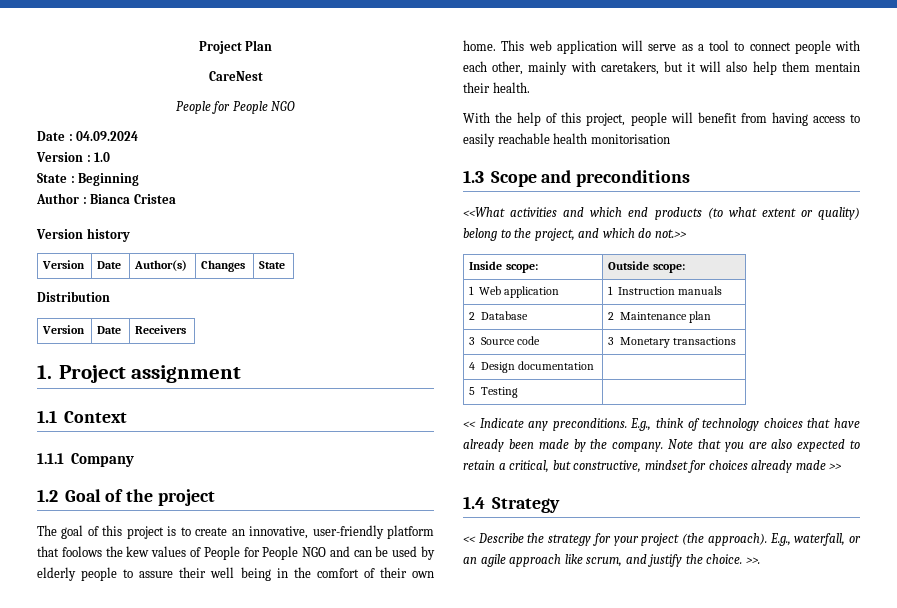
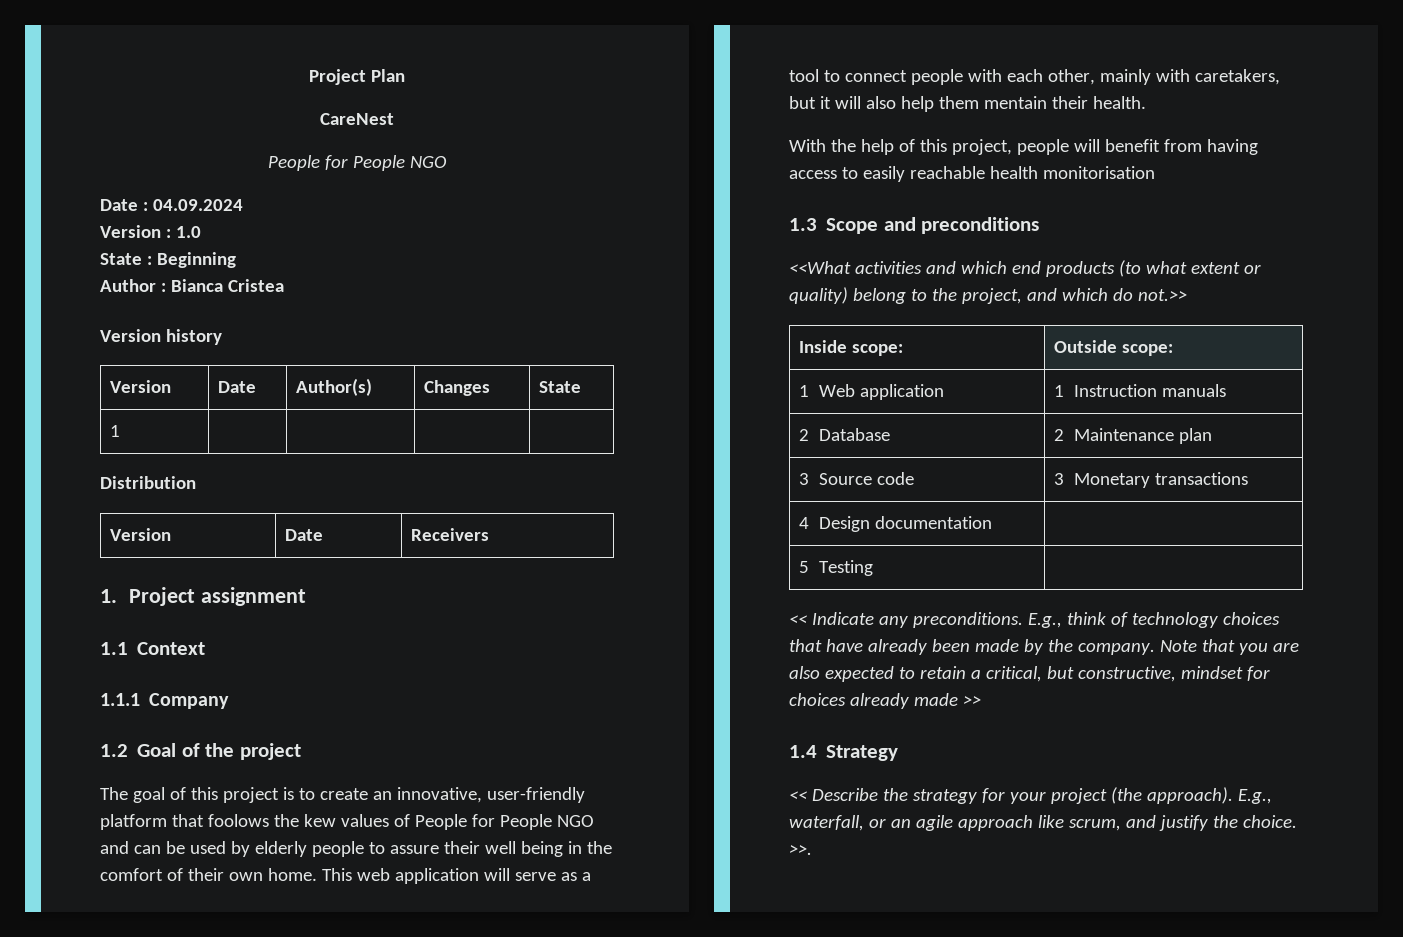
(286, 265) none -> [110,425,121,437] // 1 | | | |

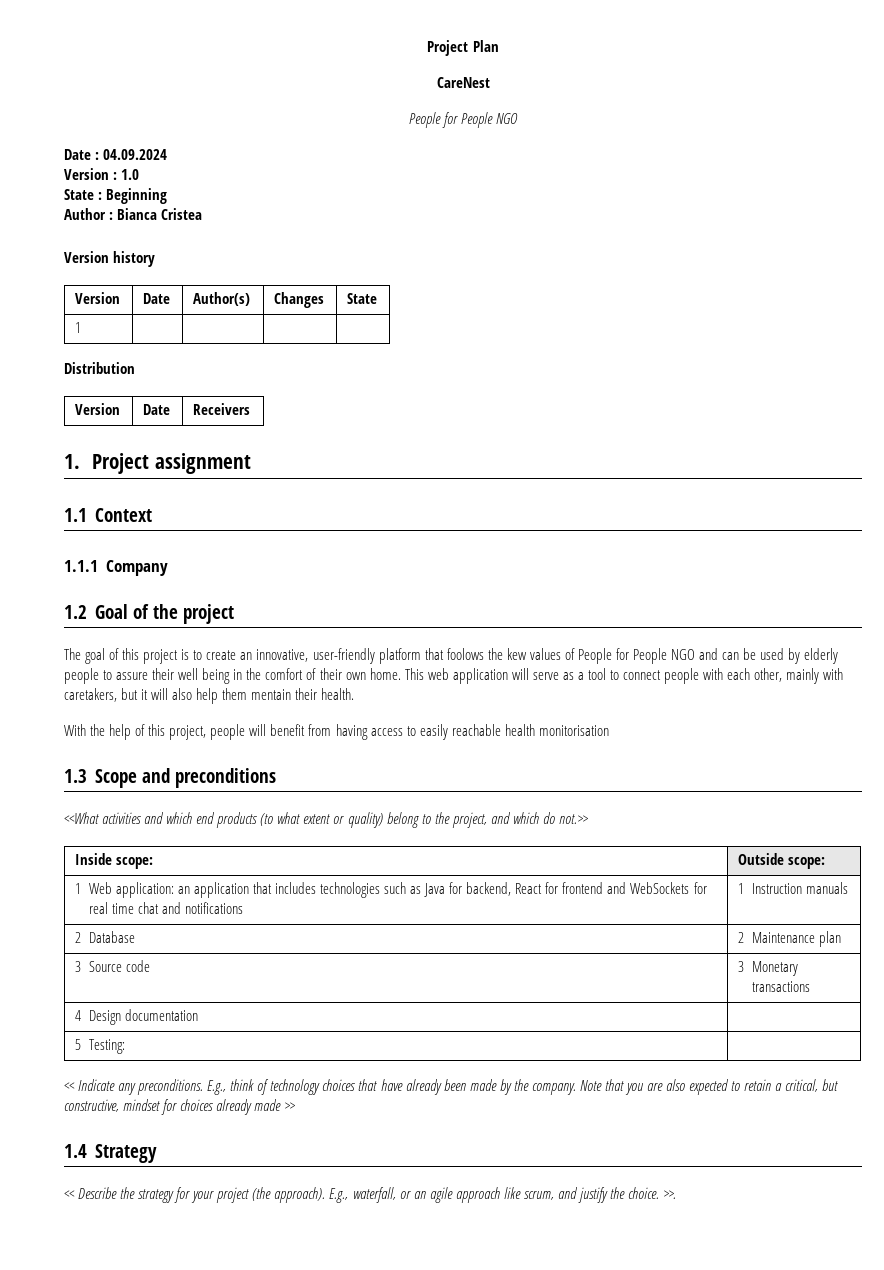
[859,384,944,400] application -> [115,882,707,898] [88,902,243,914] application: an application that includes technologies such as Java for backend, React for frontend and WebSockets for real time chat and notifications
[818,560,873,576] Testing -> [88,1039,125,1054] Testing:

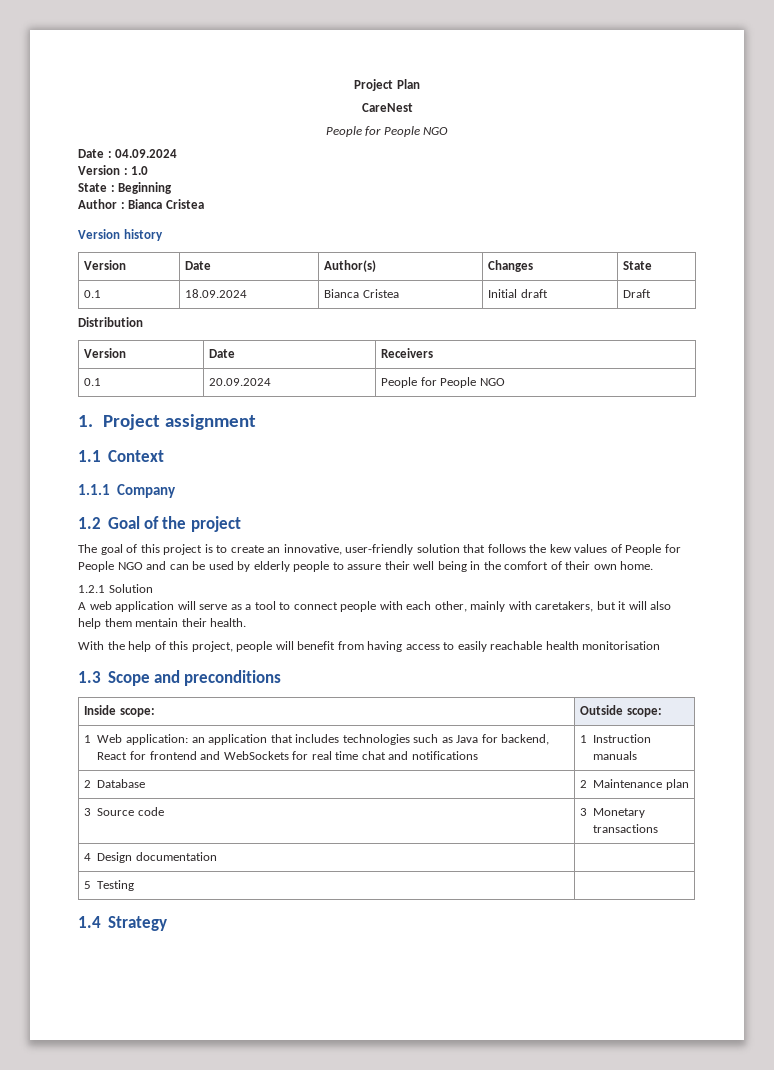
[75,322,82,333] [64,362,135,374] [75,403,121,415] [143,404,171,415] [193,403,251,415] 1 | | | | // Distribution // Version | Date | Receivers -> [83,290,101,298] [184,289,247,298] [323,289,399,298] [487,289,548,298] [622,289,651,298] [78,317,143,327] [83,348,126,358] [208,349,235,358] [380,348,433,358] [83,378,101,386] [208,378,271,386] [380,377,505,388] 0.1 | 18.09.2024 | Bianca Cristea | Initial draft | Draft // Distribution // Version | Date | Receivers // 0.1 | 20.09.2024 | People for People NGO
[378,648,484,664] platform that foolows -> [416,544,526,553] solution that follows
[404,668,424,680] This -> [78,584,153,593] [78,602,86,610] // 1.2.1 Solution // A
[64,812,588,828] // <<What activities and which end products (to what extent or quality) belong to the project, and which do not.>> -> (282, 678) none
[88,1039,125,1054] [64,1079,839,1095] [64,1099,296,1115] [64,1144,157,1163] [64,1187,677,1203] Testing: | // << Indicate any preconditions. E.g., think of technology choices that have already been made by the company. Note that you are also expected to retain a critical, but constructive, mindset for choices already made >> // 1.4 Strategy // << Describe the strategy for your project (the approach). E.g., waterfall, or an agile approach like scrum, and justify the choice. >>. -> [97,880,135,891] [78,916,167,931] Testing | // 1.4 Strategy

